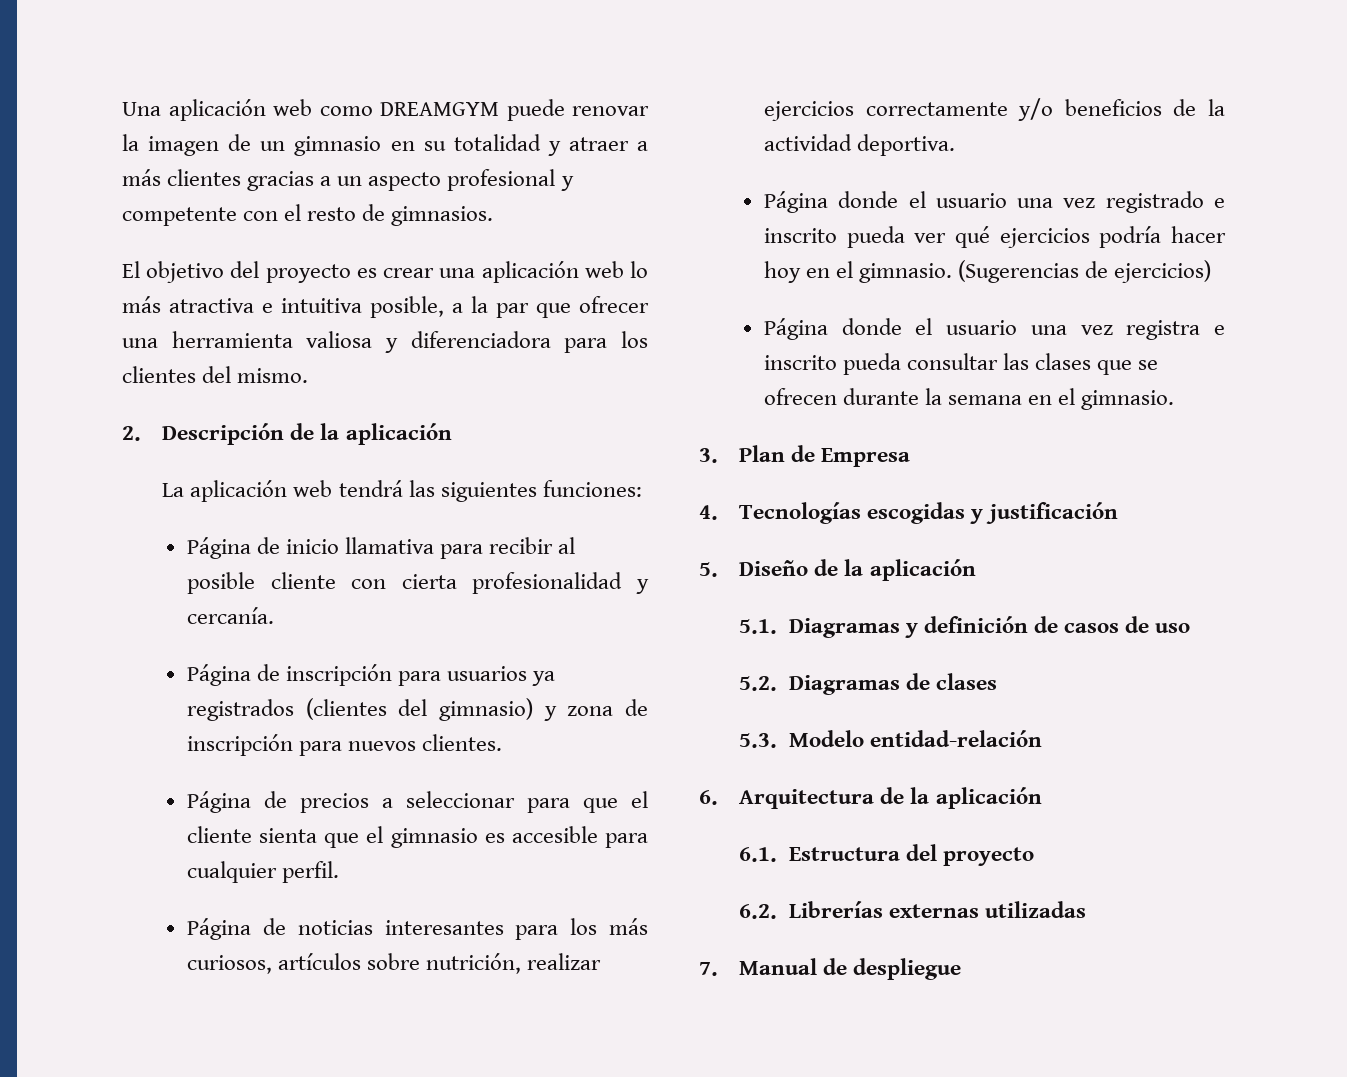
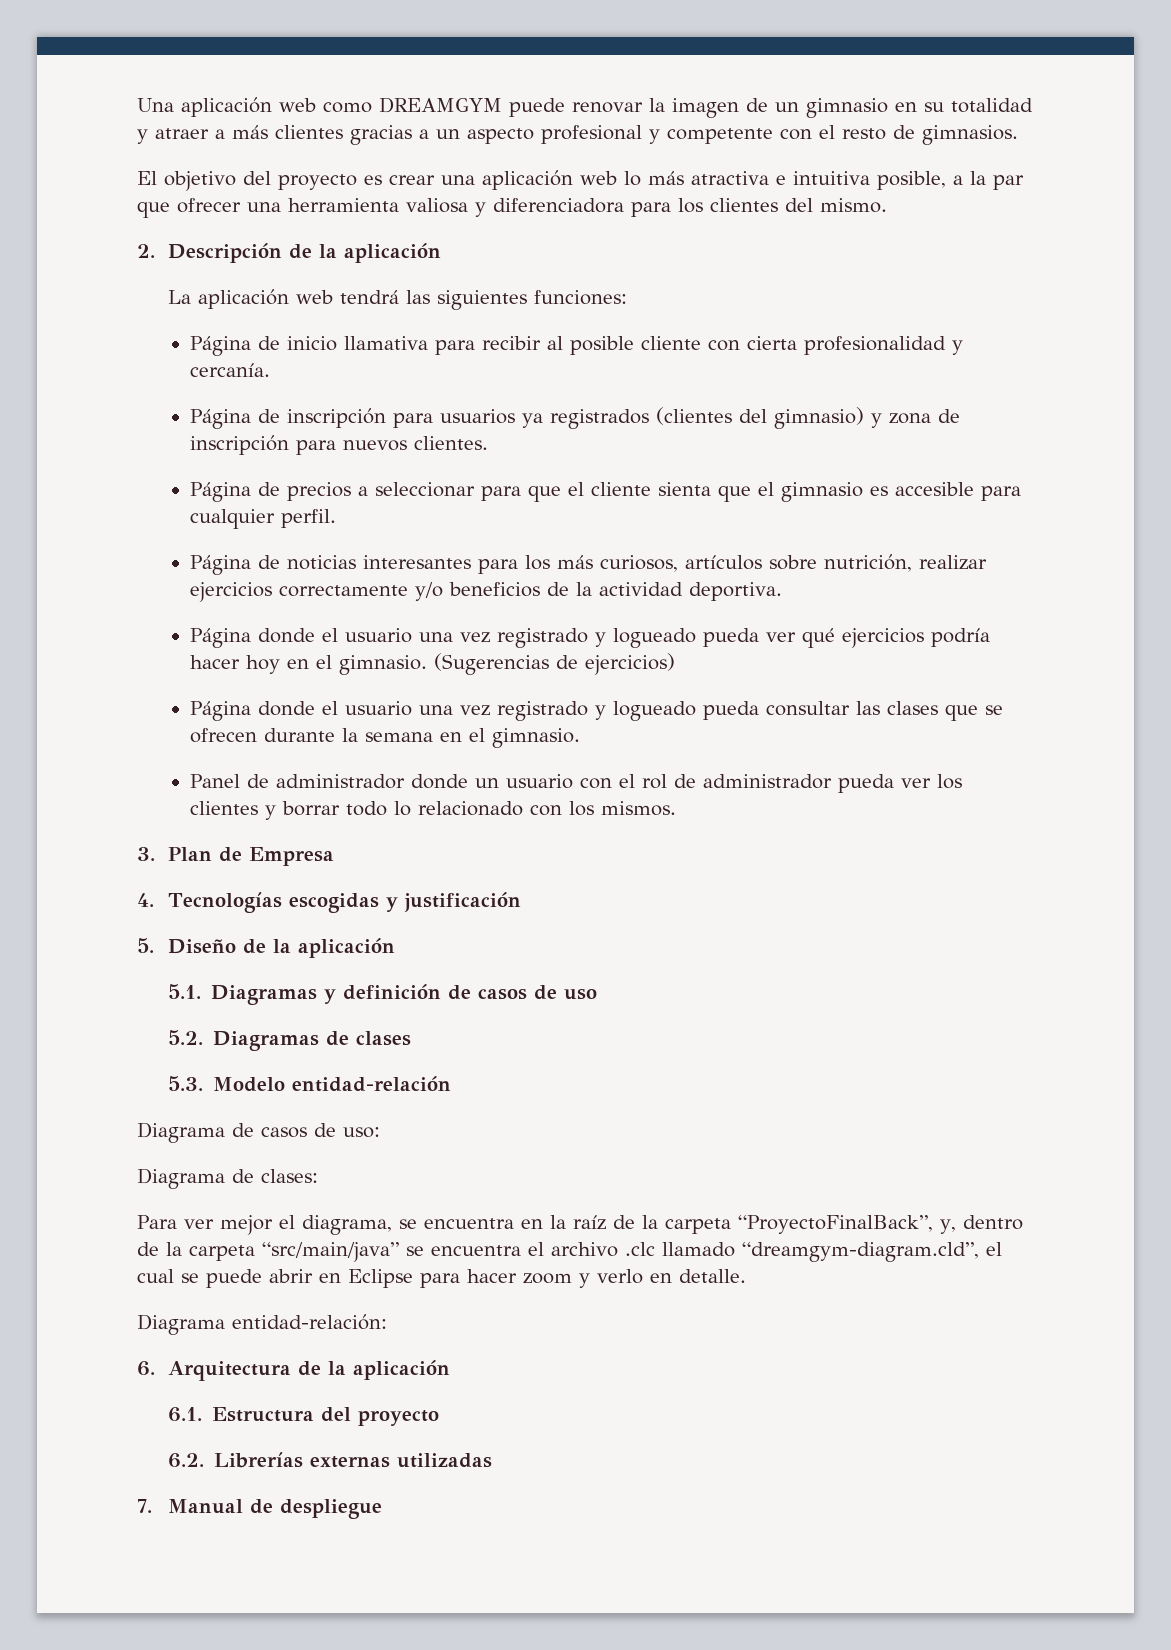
[1214,198,1225,208] [764,228,838,243] e inscrito -> [595,628,697,648] y logueado
[1126,320,1225,340] [764,355,838,370] registra e inscrito -> [497,701,697,721] registrado y logueado
(1175, 400) none -> [190,774,963,793] [190,801,677,820] // Panel de administrador donde un usuario con el rol de administrador pueda ver los clientes y borrar todo lo relacionado con los mismos.
(1042, 738) none -> [137,1122,380,1143] [137,1168,318,1189] [137,1215,1023,1235] [137,1242,1002,1262] [137,1269,746,1288] [137,1314,387,1335] // Diagrama de casos de uso: // Diagrama de clases: // Para ver mejor el diagrama, se encuentra en la raíz de la carpeta “ProyectoFinalBack”, y, dentro de la carpeta “src/main/java” se encuentra el archivo .clc llamado “dreamgym-diagram.cld”, el cual se puede abrir en Eclipse para hacer zoom y verlo en detalle. // Diagrama entidad-relación:

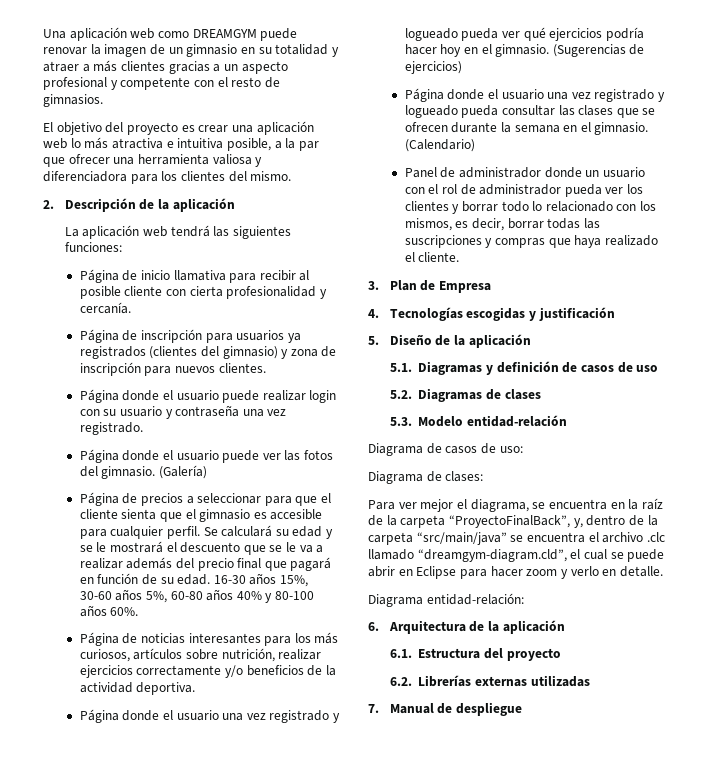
(489, 443) none -> [79,389,337,403] [79,405,287,419] [79,422,143,435] [79,449,334,463] [79,465,207,479] // Página donde el usuario puede realizar login con su usuario y contraseña una vez registrado. // Página donde el usuario puede ver las fotos del gimnasio. (Galería)
(337, 518) none -> [203,525,334,539] [79,541,324,555] [79,557,332,571] [79,573,309,587] [79,589,315,603] [79,605,139,617] Se calculará su edad y se le mostrará el descuento que se le va a realizar además del precio final que pagará en función de su edad. 16-30 años 15%, 30-60 años 5%, 60-80 años 40% y 80-100 años 60%.
(581, 738) none -> [404,139,475,152] (Calendario)
[601,801,677,816] mismos. -> [404,218,600,231] [404,235,658,248] [404,252,460,262] mismos, es decir, borrar todas las suscripciones y compras que haya realizado el cliente.

